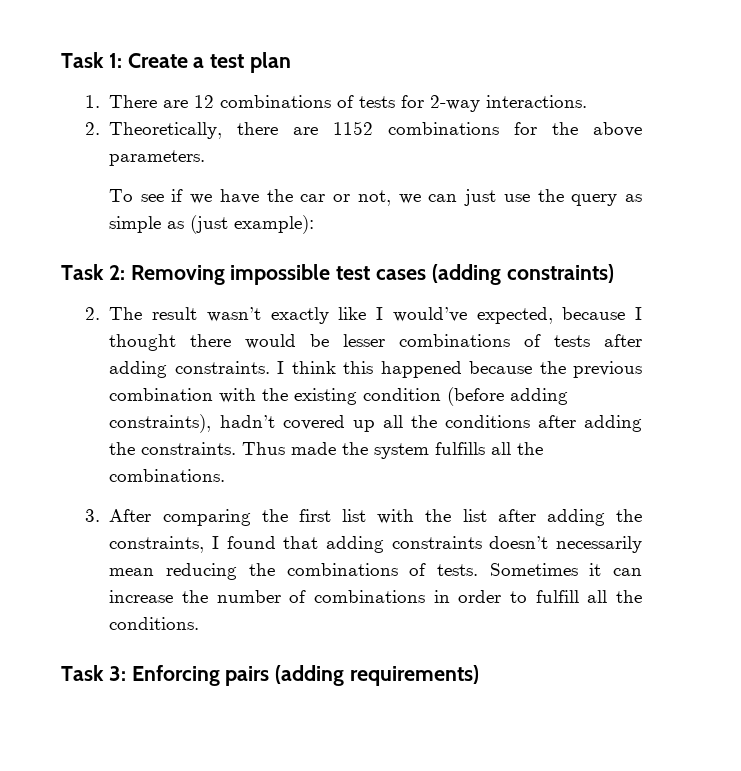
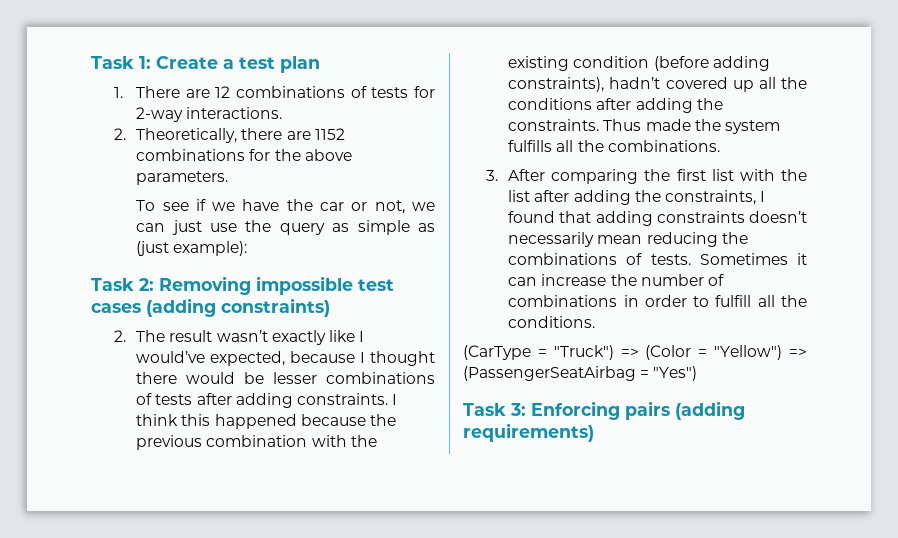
(200, 623) none -> [463,345,807,360] [463,366,698,381] // (CarType = "Truck") => (Color = "Yellow") => (PassengerSeatAirbag = "Yes")

